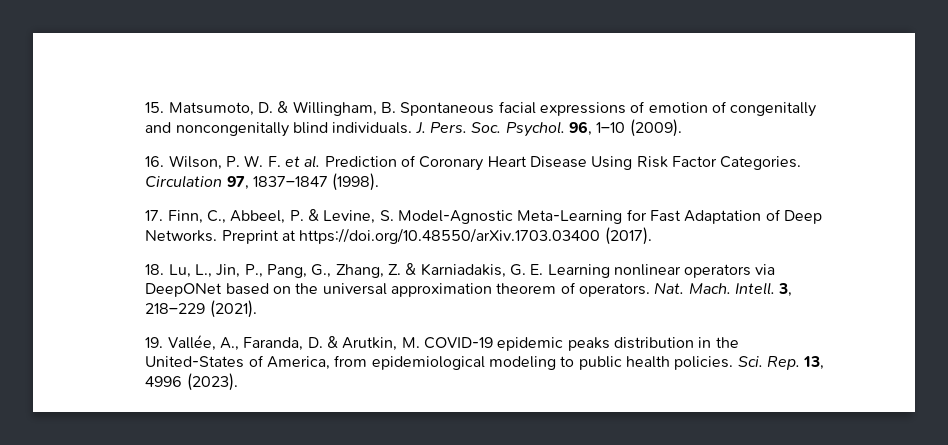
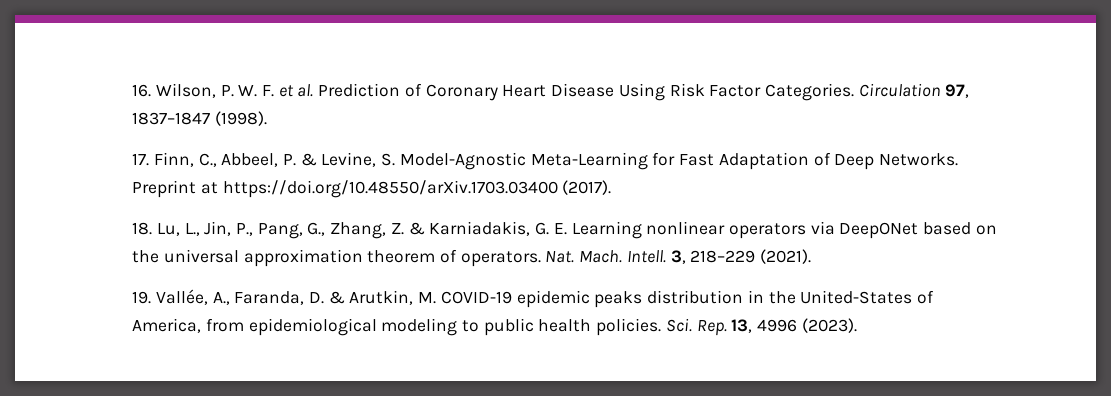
[145,101,817,117] [145,119,682,137] 15. Matsumoto, D. & Willingham, B. Spontaneous facial expressions of emotion of congenitally and noncongenitally blind individuals. J. Pers. Soc. Psychol. 96, 1–10 (2009). // -> (132, 90) none

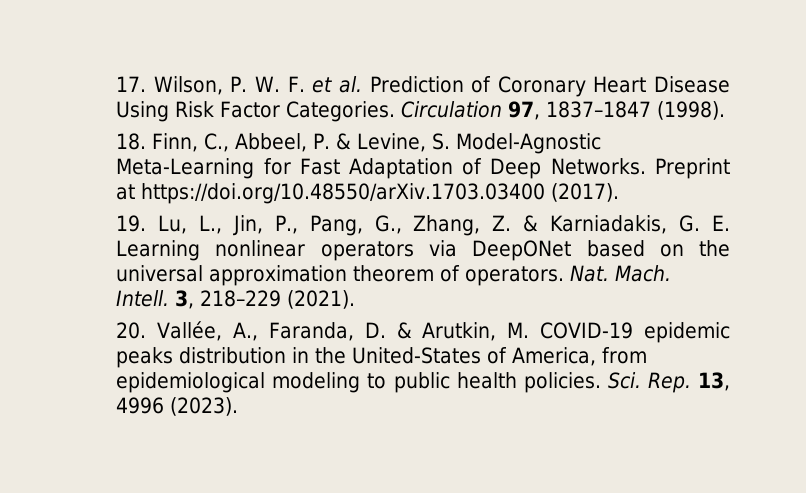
[132,84,152,97] 16. -> [116,76,147,92] 17.
[132,153,150,166] 17. -> [116,133,147,150] 18.
[132,222,153,235] 18. -> [116,215,147,232] 19.
[132,291,152,304] 19. -> [116,322,147,339] 20.

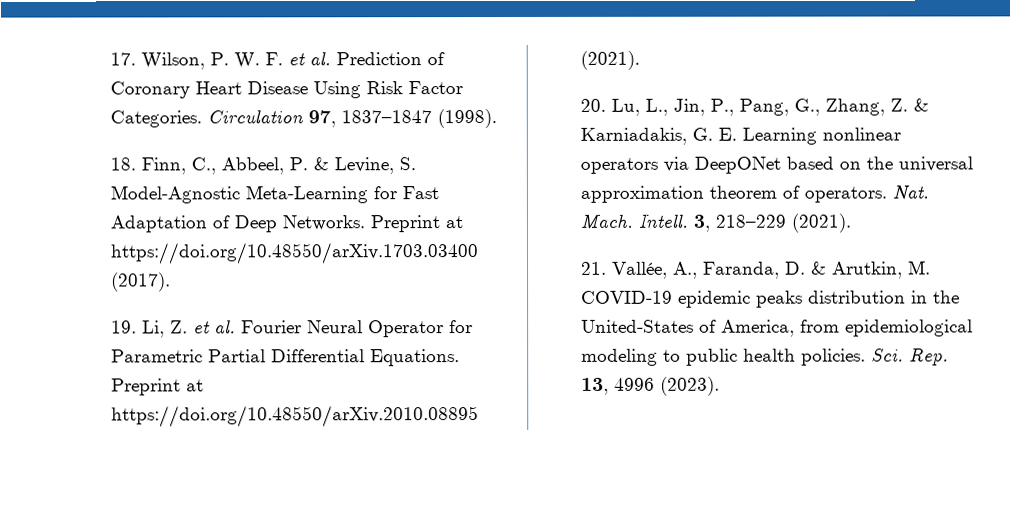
(147, 223) none -> [141,320,473,338] [110,349,460,367] [110,378,204,396] [110,405,479,428] [579,50,640,70] [579,98,606,112] Li, Z. et al. Fourier Neural Operator for Parametric Partial Differential Equations. Preprint at https://doi.org/10.48550/arXiv.2010.08895 (2021). // 20.
[116,322,147,339] 20. -> [580,261,607,275] 21.

